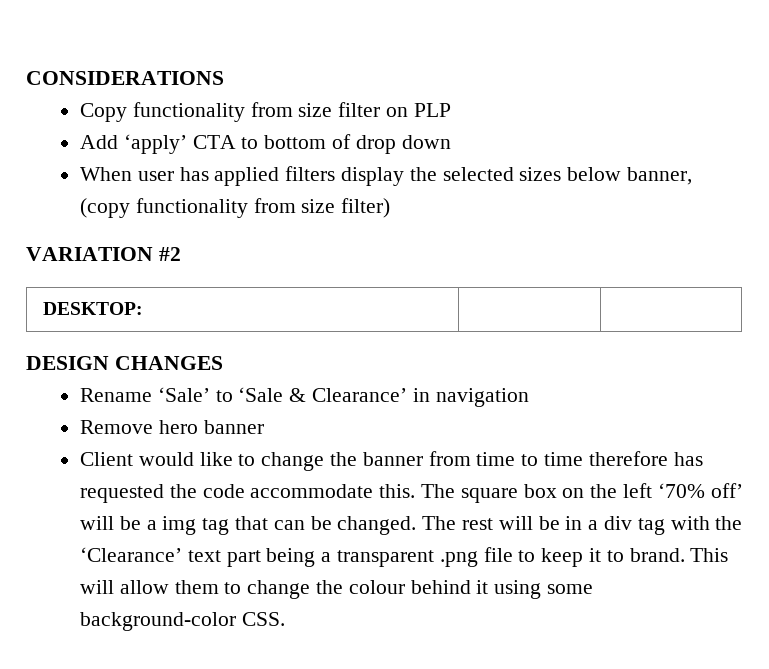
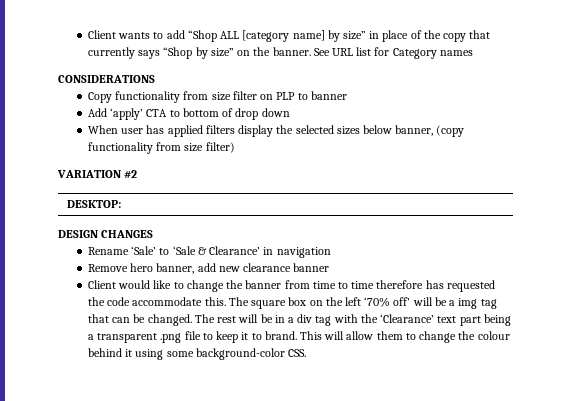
(26, 78) none -> [87,30,491,42] [87,47,473,59] Client wants to add “Shop ALL [category name] by size” in place of the copy that currently says “Shop by size” on the banner. See URL list for Category names //
(451, 110) none -> [297,91,347,100] to banner
(198, 427) none -> [156,263,292,274] banner, add new clearance

